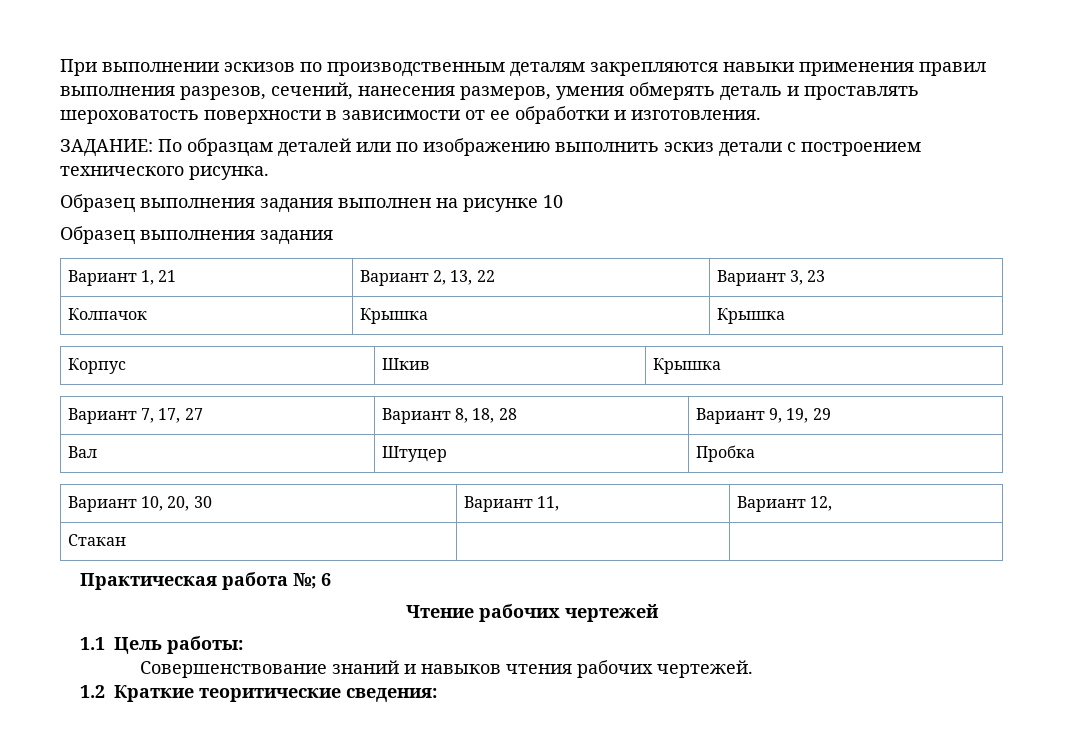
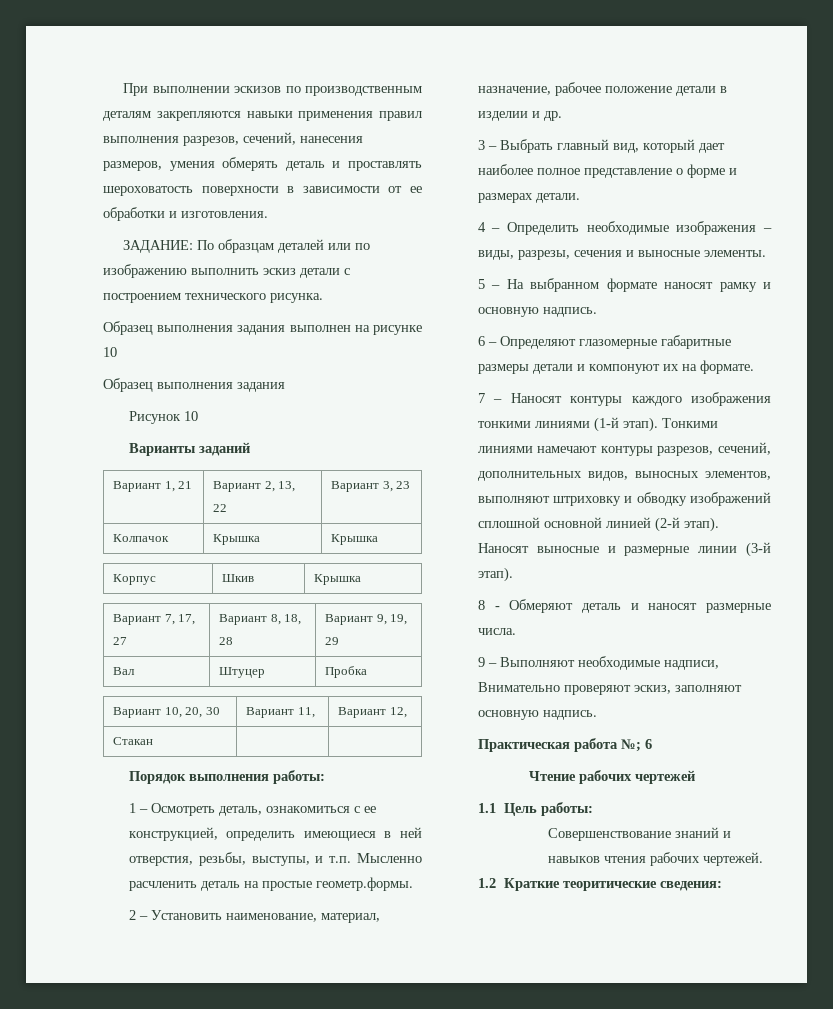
(333, 237) none -> [128,411,198,424] [128,442,250,456] // Рисунок 10 // Варианты заданий
(126, 540) none -> [128,770,325,784] [128,803,376,816] [128,827,422,841] [128,852,422,866] [128,877,413,891] [128,910,380,923] [477,82,727,96] [477,111,562,121] [477,139,725,153] [477,164,737,178] [477,193,580,203] [477,221,772,235] [477,250,766,260] [477,278,771,292] [477,307,597,317] [477,335,731,349] [477,360,754,374] [477,392,771,406] [477,417,718,432] [477,442,771,456] [477,471,771,481] [477,492,771,506] [477,517,719,532] [477,542,771,557] [477,567,513,582] [477,599,771,613] [477,628,516,635] [477,656,719,670] [477,682,742,695] [477,710,597,720] // Порядок выполнения работы: // 1 – Осмотреть деталь, ознакомиться с ее конструкцией, определить имеющиеся в ней отверстия, резьбы, выступы, и т.п. Мысленно расчленить деталь на простые геометр.формы. // 2 – Установить наименование, материал, назначение, рабочее положение детали в изделии и др. // 3 – Выбрать главный вид, который дает наиболее полное представление о форме и размерах детали. // 4 – Определить необходимые изображения – виды, разрезы, сечения и выносные элементы. // 5 – На выбранном формате наносят рамку и основную надпись. // 6 – Определяют глазомерные габаритные размеры детали и компонуют их на формате. // 7 – Наносят контуры каждого изображения тонкими линиями (1-й этап). Тонкими линиями намечают контуры разрезов, сечений, дополнительных видов, выносных элементов, выполняют штриховку и обводку изображений сплошной основной линией (2-й этап). Наносят выносные и размерные линии (3-й этап). // 8 - Обмеряют деталь и наносят размерные числа. // 9 – Выполняют необходимые надписи, Внимательно проверяют эскиз, заполняют основную надпись.

